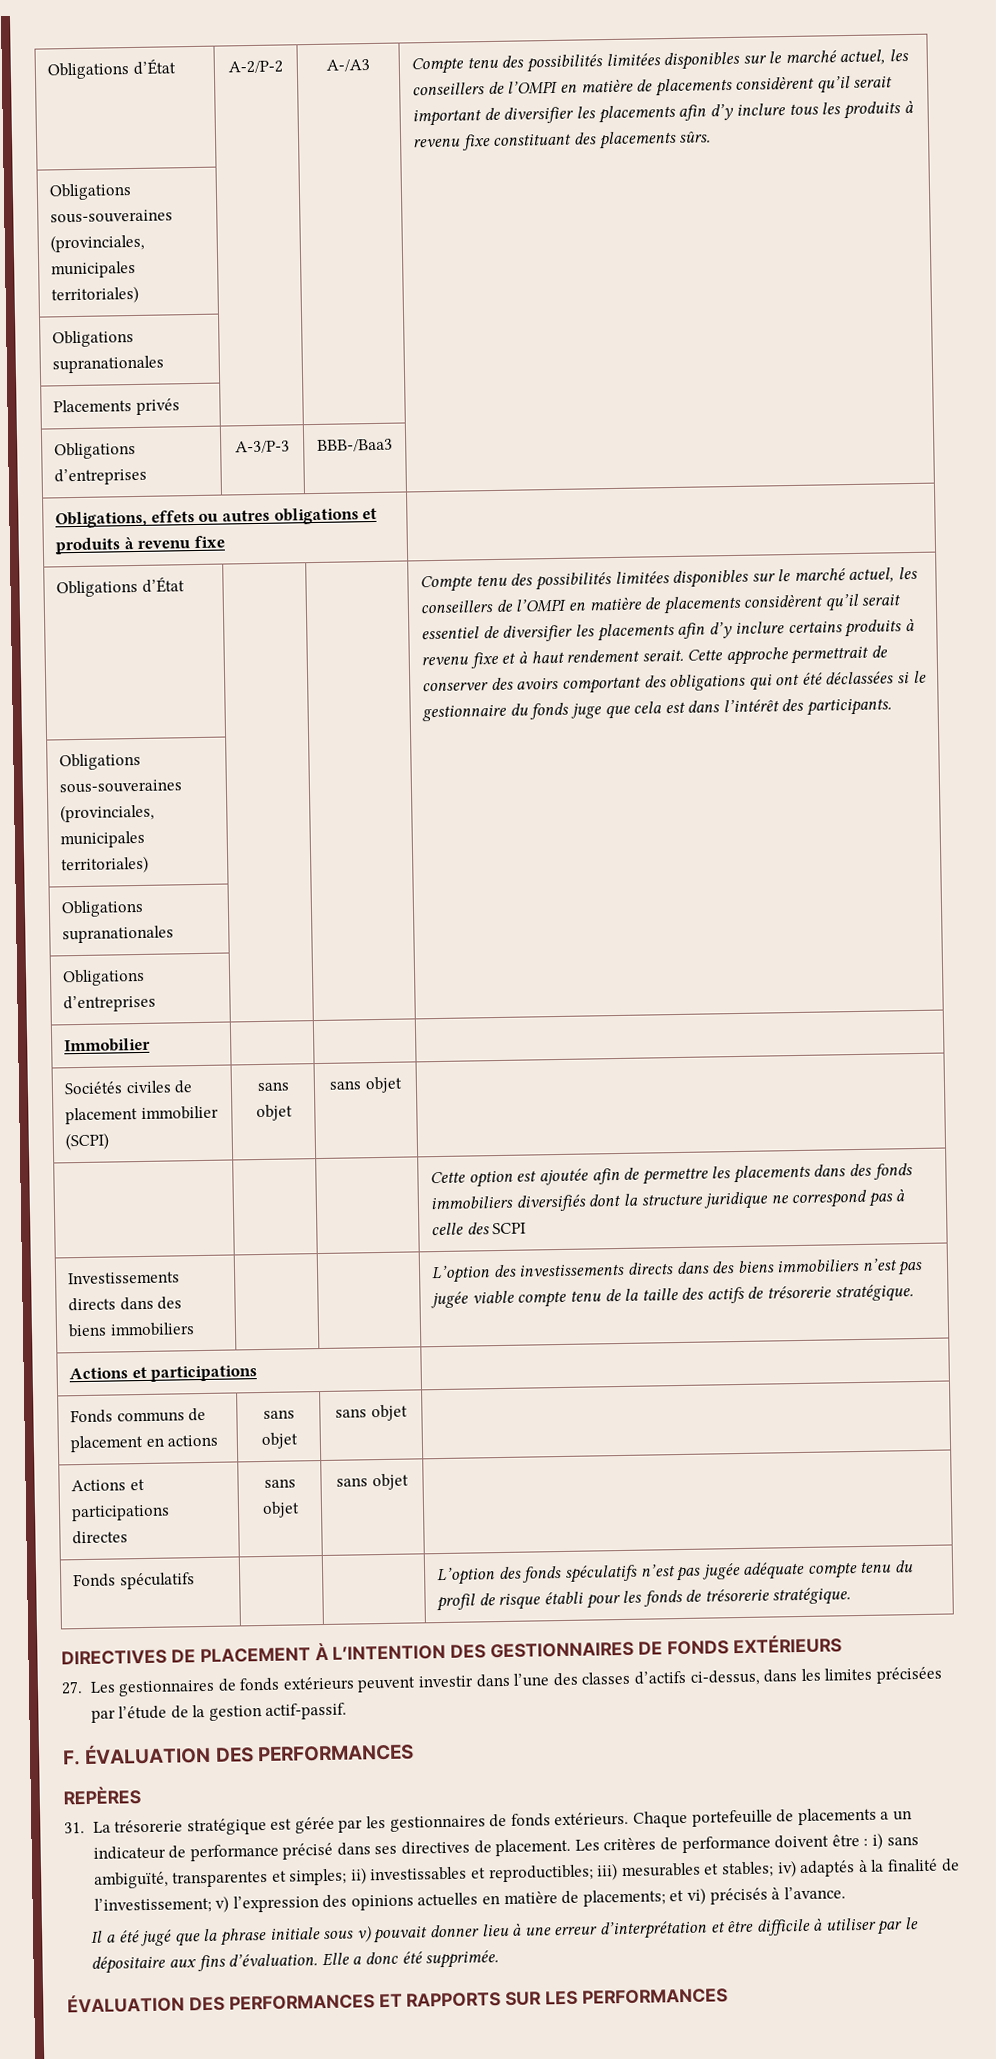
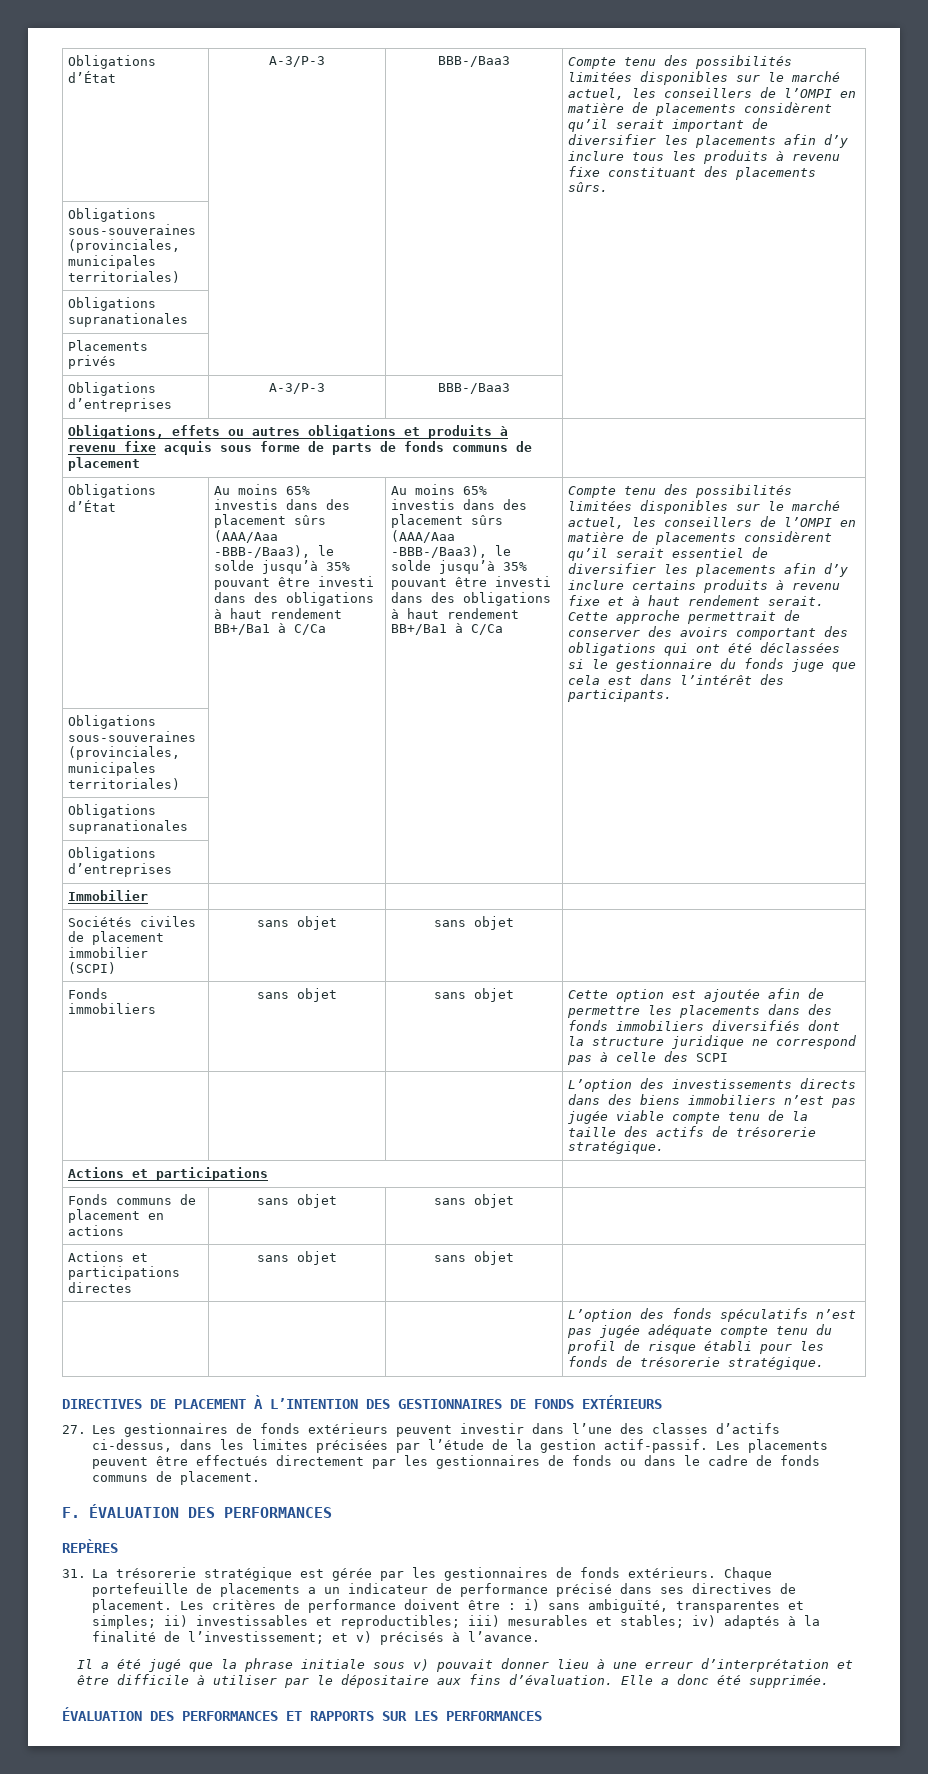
[47,58,176,80] [228,60,283,74] [325,59,370,72] Obligations d’État | A-2/P-2 | A-/A3 -> [68,55,157,69] [68,71,117,83] [269,56,325,67] [438,56,510,67] Obligations d’État | A-3/P-3 | BBB-/Baa3
[56,576,185,598] | // Obligations d’État | | -> [164,441,533,455] [68,457,141,471] [68,484,157,498] [68,500,117,512] [214,484,311,495] [214,499,351,510] [214,514,327,528] [214,530,279,543] [214,545,335,558] [214,560,351,574] [214,576,375,590] [214,592,375,606] [214,608,343,619] [214,623,327,635] [391,484,488,495] [391,499,528,510] [391,514,504,528] [391,530,456,543] [391,545,512,558] [391,560,528,574] [391,576,552,590] [391,592,552,606] [391,608,520,619] [391,623,504,635] acquis sous forme de parts de fonds communs de placement | // Obligations d’État | Au moins 65% investis dans des placement sûrs (AAA/Aaa -BBB-/Baa3), le solde jusqu’à 35% pouvant être investi dans des obligations à haut rendement BB+/Ba1 à C/Ca | Au moins 65% investis dans des placement sûrs (AAA/Aaa -BBB-/Baa3), le solde jusqu’à 35% pouvant être investi dans des obligations à haut rendement BB+/Ba1 à C/Ca
(403, 1085) | | -> [68,988,109,999] [68,1003,157,1014] [257,988,337,1002] [434,988,514,1002] Fonds immobiliers | sans objet | sans objet
[68,1271,181,1285] [68,1296,183,1312] [68,1322,195,1338] Investissements directs dans des biens immobiliers -> (729, 1057) none
[73,1572,195,1590] Fonds spéculatifs -> (514, 1258) none
(348, 1711) none -> [716,1439,829,1453] [92,1455,821,1469] [92,1471,261,1485] Les placements peuvent être effectués directement par les gestionnaires de fonds ou dans le cadre de fonds communs de placement.
[215,1887,706,1913] v) l’expression des opinions actuelles en matière de placements; et vi) -> [332,1631,373,1643] et v)

